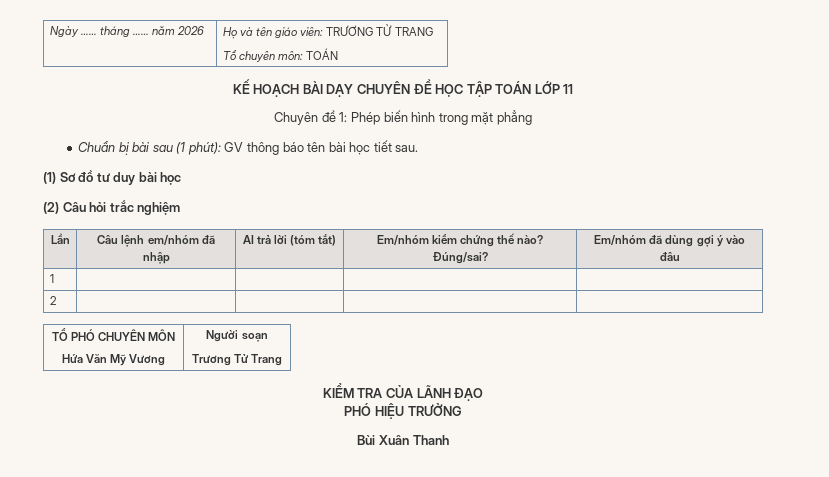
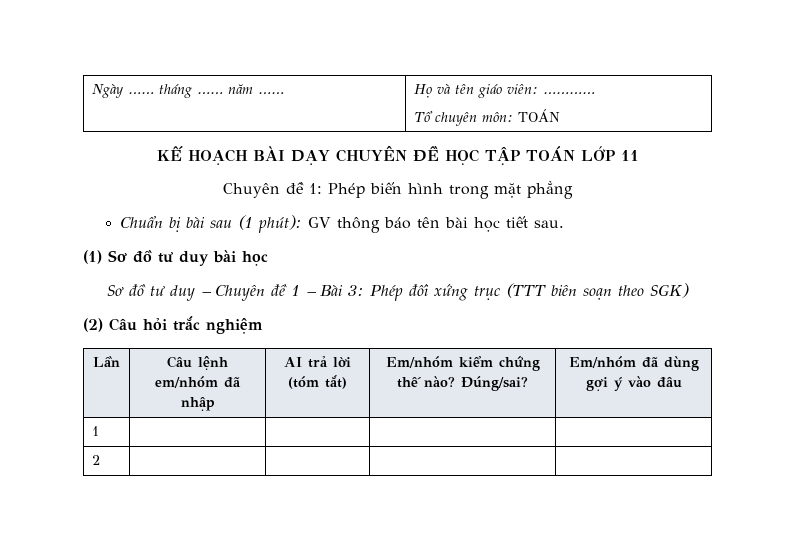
[177,26,205,35] 2026 -> [258,92,285,94] ……
[326,24,433,36] TRƯƠNG TỬ TRANG -> [543,92,596,94] …………
(182, 178) none -> [107,283,689,301] // Sơ đồ tư duy – Chuyên đề 1 – Bài 3: Phép đối xứng trục (TTT biên soạn theo SGK)
[51,328,176,341] [61,354,166,366] [206,330,268,342] [191,354,283,366] [322,383,484,401] [344,403,462,419] [357,435,449,445] // TỔ PHÓ CHUYÊN MÔN // Hứa Văn Mỹ Vương | Người soạn // Trương Tử Trang // KIỂM TRA CỦA LÃNH ĐẠO // PHÓ HIỆU TRƯỞNG // Bùi Xuân Thanh -> (101, 460) none

